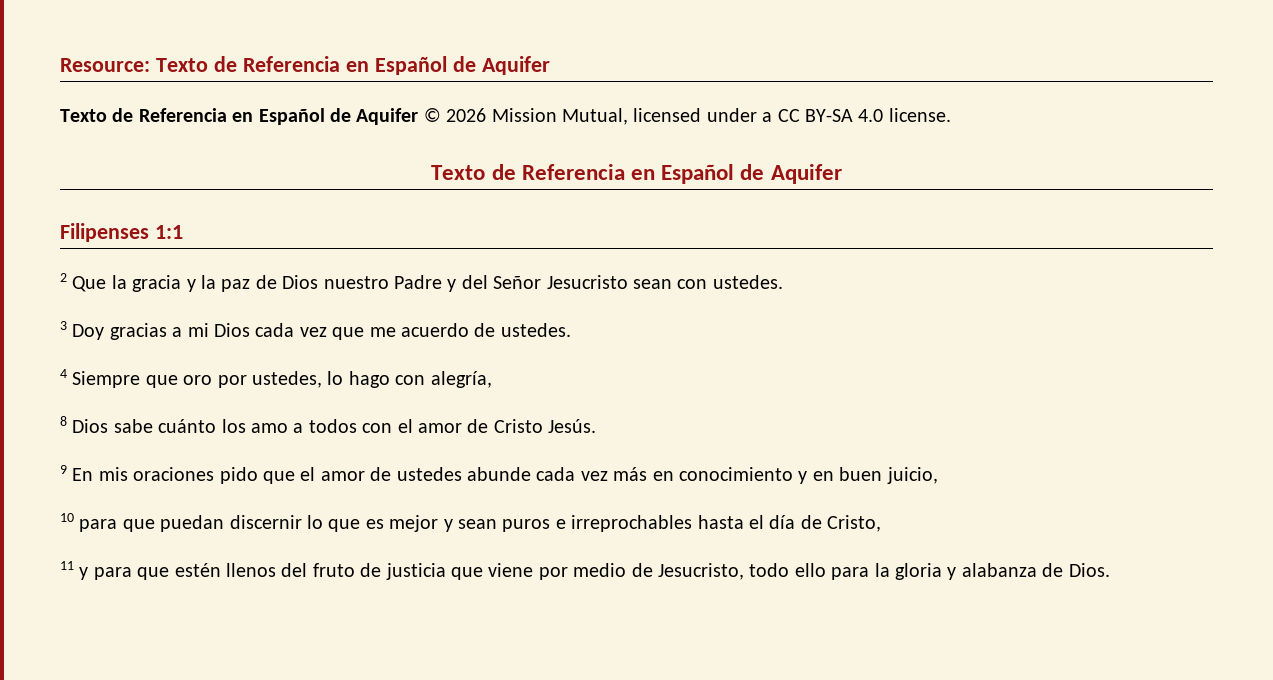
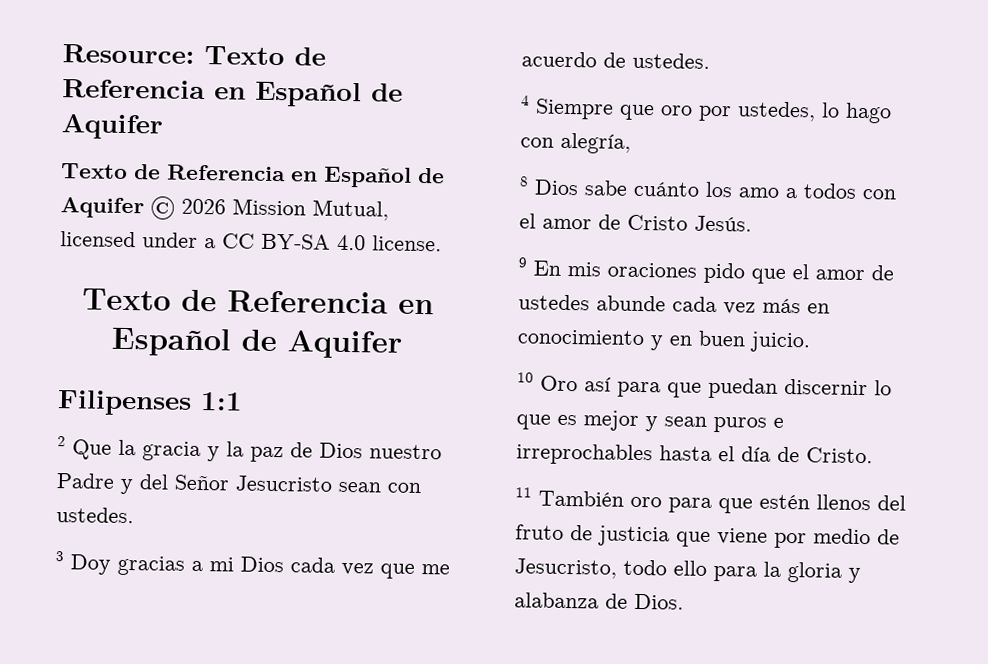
[886,467,938,484] juicio, -> [750,331,811,353] juicio.
(74, 517) none -> [540,375,611,392] Oro así
[827,515,882,532] Cristo, -> [806,447,873,464] Cristo.
[79,567,89,580] y -> [538,490,662,508] También oro

